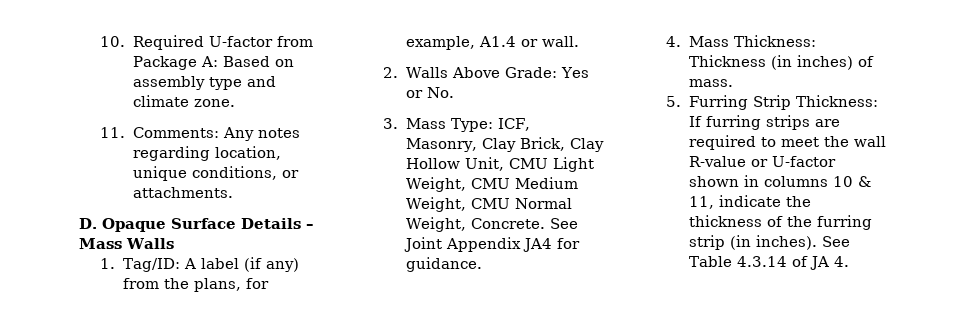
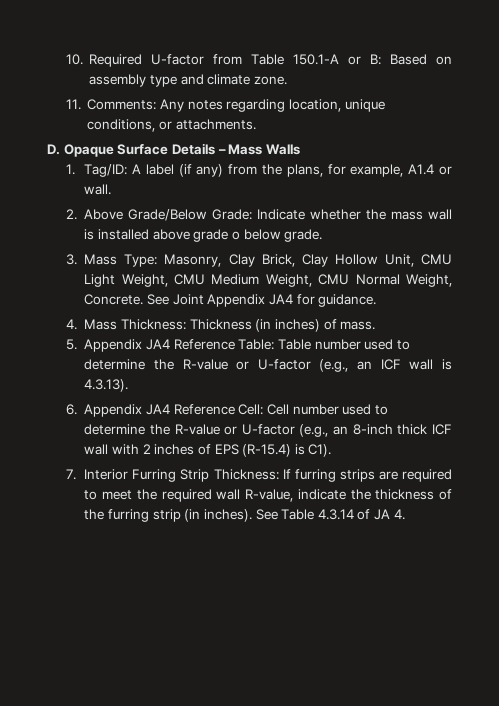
[132,56,218,70] Package A: -> [251,54,382,65] Table 150.1-A or B:
[405,67,589,78] [405,87,454,98] Walls Above Grade: Yes or No. -> [84,209,452,221] [84,229,323,242] Above Grade/Below Grade: Indicate whether the mass wall is installed above grade o below grade.
[497,118,530,131] ICF, -> (158, 260) none
(682, 101) none -> [84,339,410,352] [84,359,453,372] [84,379,129,392] [65,404,388,417] [84,424,453,437] [84,444,332,457] [65,469,129,480] Appendix JA4 Reference Table: Table number used to determine the R-value or U-factor (e.g., an ICF wall is 4.3.13). // 6. Appendix JA4 Reference Cell: Cell number used to determine the R-value or U-factor (e.g., an 8-inch thick ICF wall with 2 inches of EPS (R-15.4) is C1). // 7. Interior
[853,136,886,147] [688,156,836,167] [688,175,871,187] [688,196,714,209] wall R-value or U-factor shown in columns 10 & 11, -> [161,489,294,502] required wall R-value,

